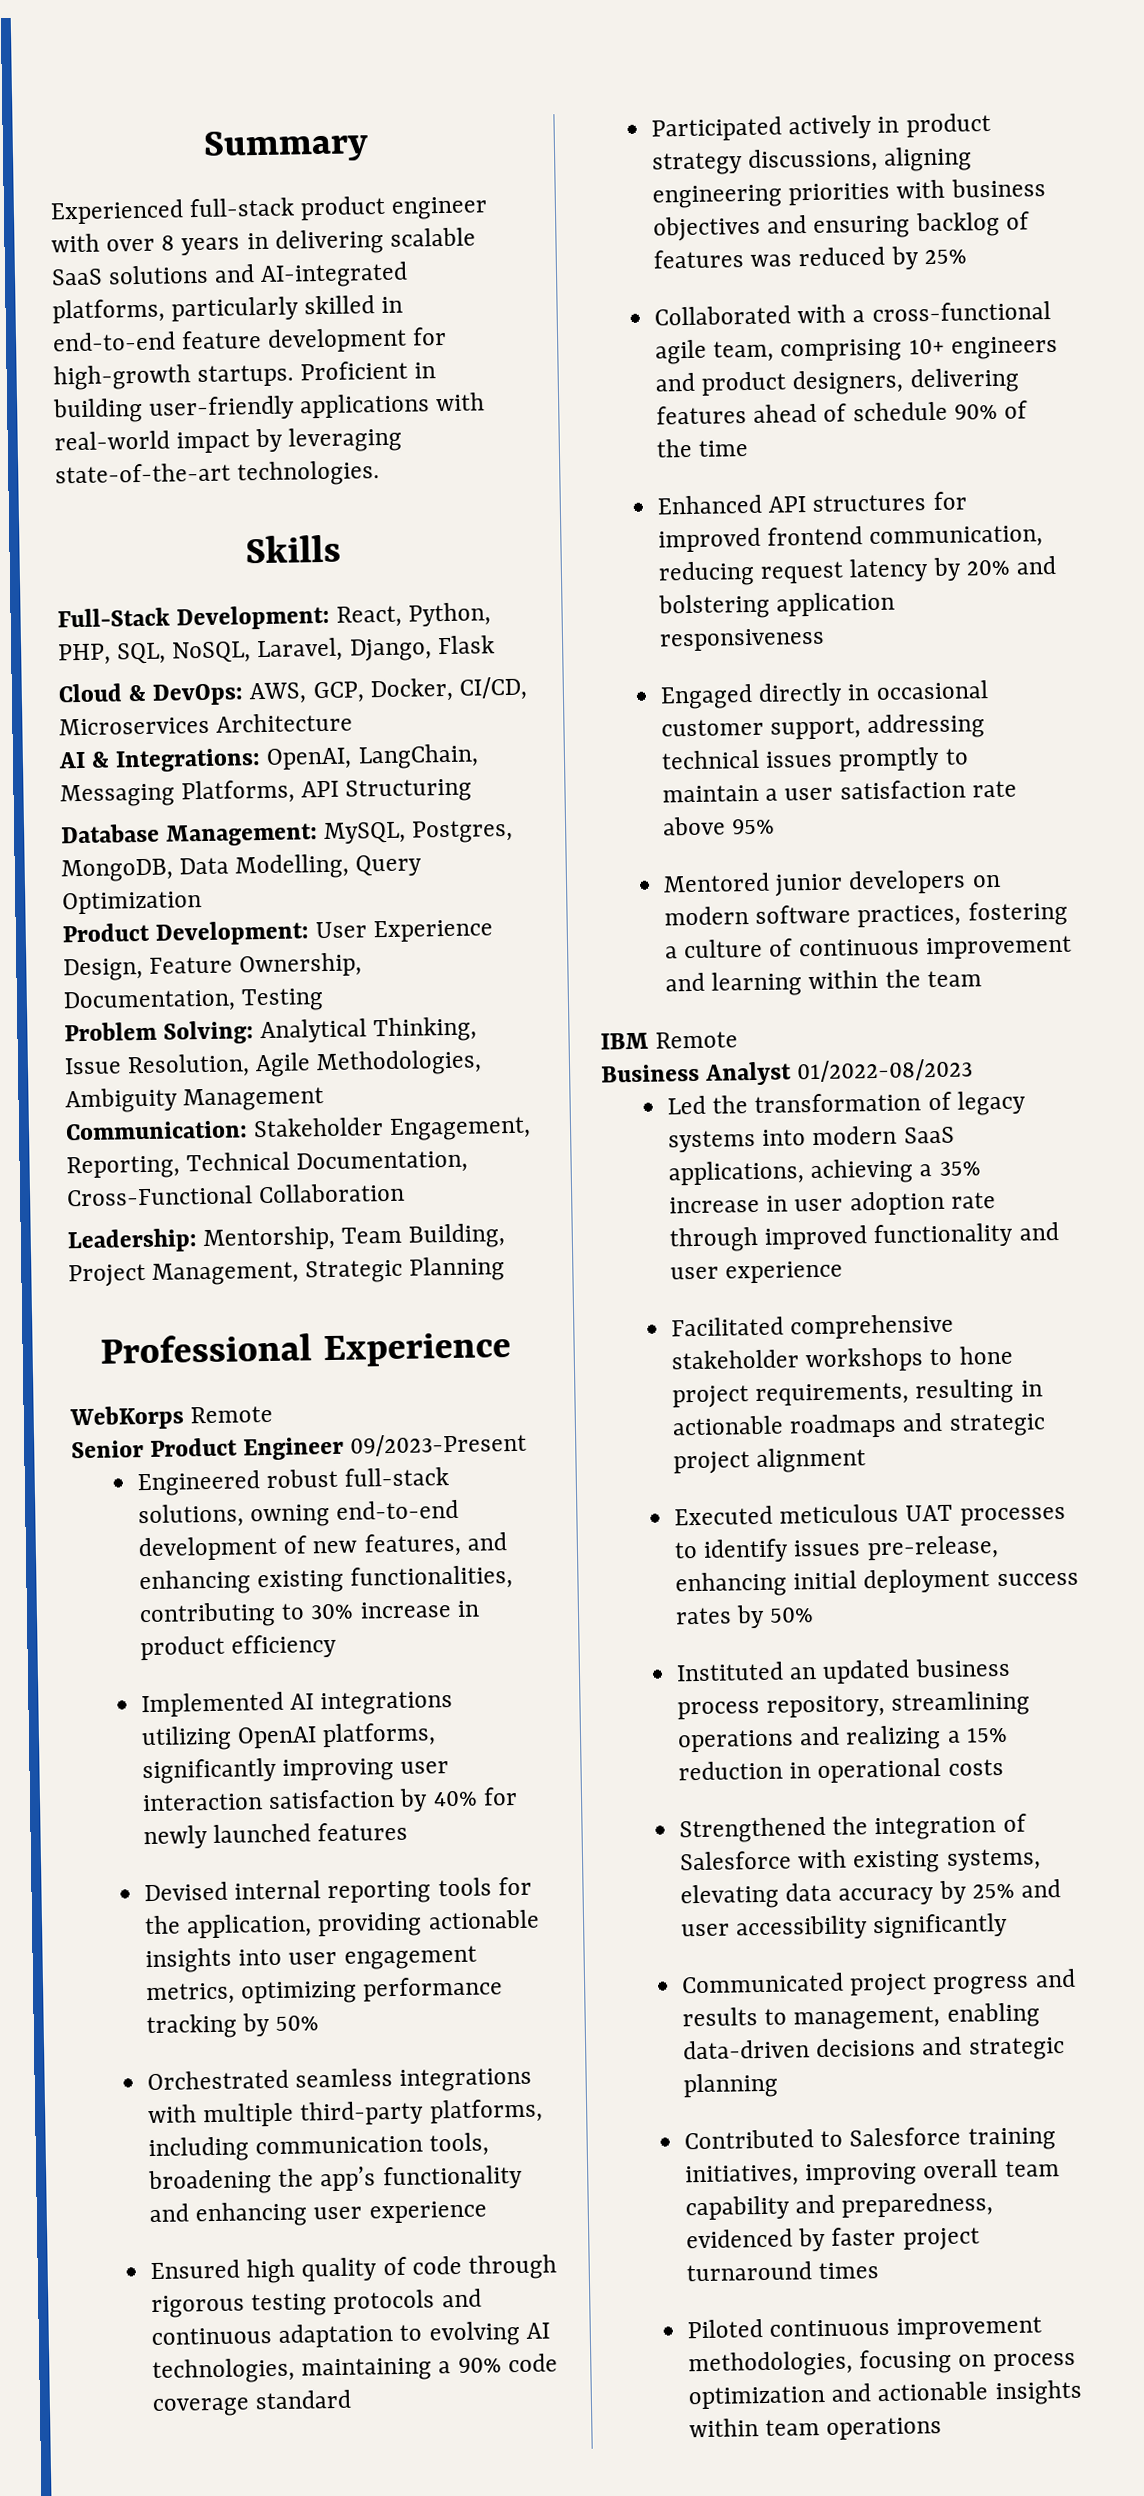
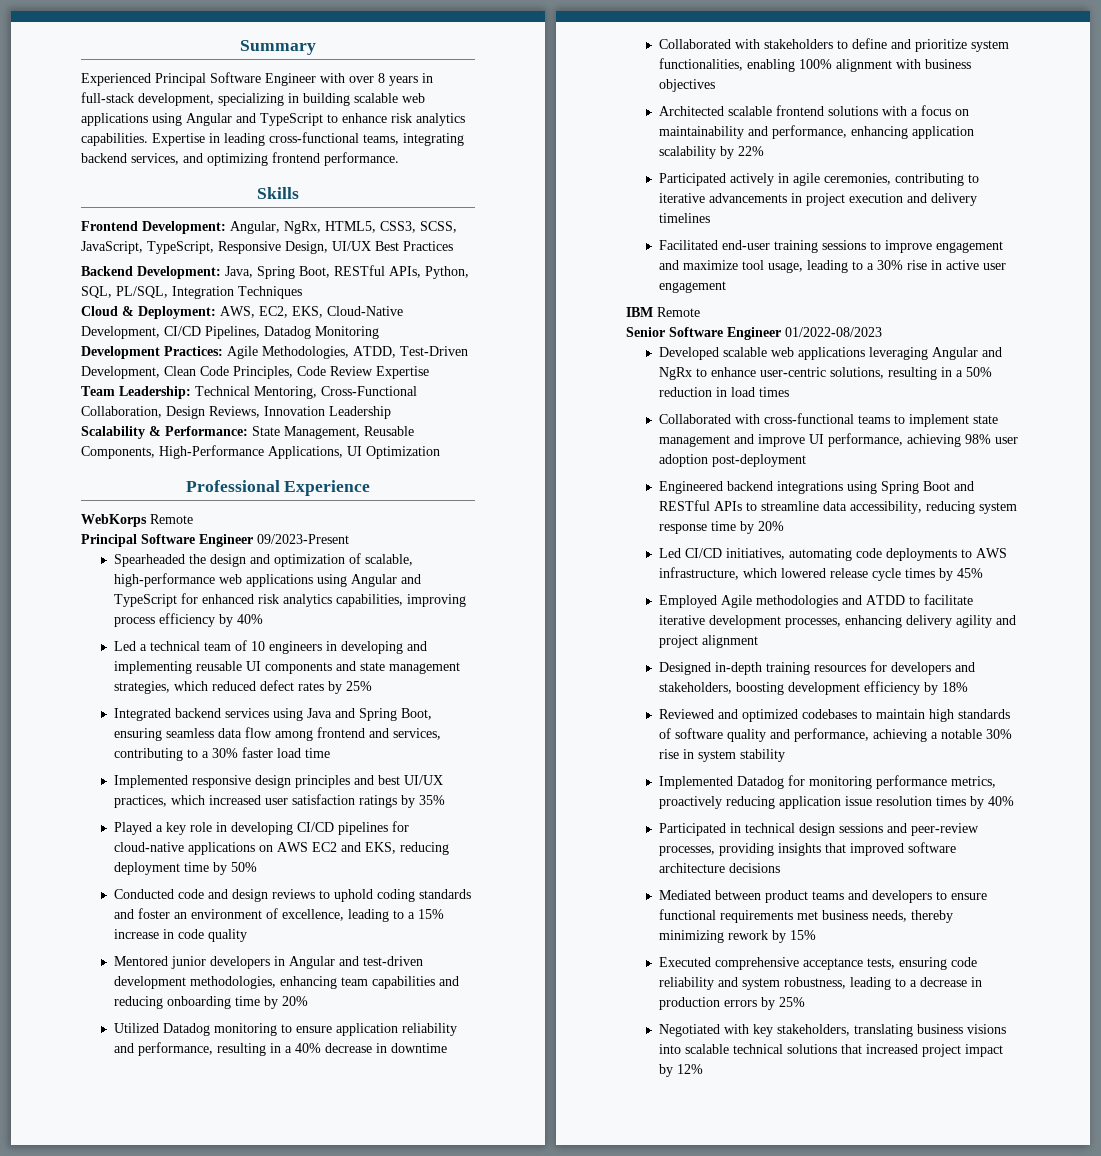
[189,195,489,221] full-stack product engineer -> [155,72,316,86] Principal Software Engineer
[274,227,476,255] [51,261,409,288] [52,295,404,324] [52,326,448,353] [53,360,437,391] [53,392,486,424] [54,426,403,454] [55,460,381,487] [244,534,341,564] [57,602,492,631] [58,635,495,666] [58,676,527,706] [59,712,354,736] [58,743,479,773] [60,778,473,808] [60,819,514,847] [61,853,423,883] [62,891,202,915] [62,919,494,946] [63,952,363,982] [63,988,325,1014] [64,1016,478,1045] [64,1049,483,1079] [65,1087,325,1114] [65,1116,532,1141] [66,1150,469,1180] [66,1182,406,1207] [67,1223,506,1254] [68,1256,506,1288] delivering scalable SaaS solutions and AI-integrated platforms, particularly skilled in end-to-end feature development for high-growth startups. Proficient in building user-friendly applications with real-world impact by leveraging state-of-the-art technologies. // Skills // Full-Stack Development: React, Python, PHP, SQL, NoSQL, Laravel, Django, Flask // Cloud & DevOps: AWS, GCP, Docker, CI/CD, Microservices Architecture // AI & Integrations: OpenAI, LangChain, Messaging Platforms, API Structuring // Database Management: MySQL, Postgres, MongoDB, Data Modelling, Query Optimization // Product Development: User Experience Design, Feature Ownership, Documentation, Testing // Problem Solving: Analytical Thinking, Issue Resolution, Agile Methodologies, Ambiguity Management // Communication: Stakeholder Engagement, Reporting, Technical Documentation, Cross-Functional Collaboration // Leadership: Mentorship, Team Building, Project Management, Strategic Planning -> [81,92,425,106] [81,113,465,126] [81,132,464,146] [81,152,399,166] [257,187,299,199] [81,221,457,234] [81,241,453,254] [81,265,469,279] [81,286,302,299] [81,306,403,319] [81,326,379,339] [81,346,468,359] [81,366,429,379] [81,386,417,399] [81,406,391,419] [81,426,414,439] [81,445,440,459] full-stack development, specializing in building scalable web applications using Angular and TypeScript to enhance risk analytics capabilities. Expertise in leading cross-functional teams, integrating backend services, and optimizing frontend performance. // Skills // Frontend Development: Angular, NgRx, HTML5, CSS3, SCSS, JavaScript, TypeScript, Responsive Design, UI/UX Best Practices // Backend Development: Java, Spring Boot, RESTful APIs, Python, SQL, PL/SQL, Integration Techniques // Cloud & Deployment: AWS, EC2, EKS, Cloud-Native Development, CI/CD Pipelines, Datadog Monitoring // Development Practices: Agile Methodologies, ATDD, Test-Driven Development, Clean Code Principles, Code Review Expertise // Team Leadership: Technical Mentoring, Cross-Functional Collaboration, Design Reviews, Innovation Leadership // Scalability & Performance: State Management, Reusable Components, High-Performance Applications, UI Optimization
[71,1437,239,1459] Senior Product -> [81,534,195,547] Principal Software
[137,1467,450,1497] [138,1499,460,1529] [138,1532,507,1562] [139,1565,514,1596] [139,1600,480,1629] [140,1633,338,1661] [141,1691,454,1718] [141,1722,437,1752] [142,1757,450,1785] [142,1786,518,1812] [143,1821,409,1850] [144,1876,532,1905] [144,1909,540,1939] [145,1945,477,1974] [146,1976,504,2006] [146,2013,320,2040] [147,2067,533,2092] [148,2098,543,2128] [148,2132,490,2163] [148,2164,523,2196] [149,2200,487,2228] [150,2254,557,2284] [151,2288,482,2319] [151,2321,550,2348] [152,2353,558,2385] [152,2389,352,2418] [651,112,991,142] [652,146,973,176] [652,178,1046,209] [653,211,1030,242] [653,246,967,270] [654,301,1051,326] [655,335,1058,365] [655,367,1020,396] [656,400,1028,425] [656,438,750,458] [657,491,967,515] [658,525,1044,553] [658,555,1057,587] [658,591,896,620] [659,627,826,652] [660,680,989,710] [661,713,986,740] [661,746,969,772] [662,779,1017,803] [662,816,776,836] [663,869,1001,897] [664,900,1068,928] [665,935,1072,960] [665,969,982,997] [600,1031,739,1050] [601,1058,974,1086] [667,1090,1026,1116] [668,1125,955,1153] [668,1158,981,1186] [669,1190,996,1216] [669,1222,1059,1253] [670,1260,844,1284] [671,1313,955,1340] [671,1345,1013,1373] [672,1378,1043,1409] [672,1412,1046,1439] [673,1447,867,1475] [674,1503,1066,1526] [674,1535,999,1563] [675,1568,1079,1598] [675,1604,815,1629] [676,1657,1011,1684] [677,1690,1031,1720] [677,1725,1008,1753] [678,1758,1004,1784] [679,1813,1027,1844] [679,1848,1041,1874] [680,1879,1061,1910] [681,1912,1009,1941] [681,1968,1076,1997] [682,2002,1040,2031] [683,2036,1065,2061] [683,2072,779,2099] [684,2126,1056,2151] [685,2159,1060,2188] [685,2192,994,2221] [686,2226,980,2252] [686,2261,880,2282] [687,2316,1043,2340] [688,2348,1076,2378] [688,2379,1083,2410] [689,2417,943,2440] Engineered robust full-stack solutions, owning end-to-end development of new features, and enhancing existing functionalities, contributing to 30% increase in product efficiency // Implemented AI integrations utilizing OpenAI platforms, significantly improving user interaction satisfaction by 40% for newly launched features // Devised internal reporting tools for the application, providing actionable insights into user engagement metrics, optimizing performance tracking by 50% // Orchestrated seamless integrations with multiple third-party platforms, including communication tools, broadening the app’s functionality and enhancing user experience // Ensured high quality of code through rigorous testing protocols and continuous adaptation to evolving AI technologies, maintaining a 90% code coverage standard // Participated actively in product strategy discussions, aligning engineering priorities with business objectives and ensuring backlog of features was reduced by 25% // Collaborated with a cross-functional agile team, comprising 10+ engineers and product designers, delivering features ahead of schedule 90% of the time // Enhanced API structures for improved frontend communication, reducing request latency by 20% and bolstering application responsiveness // Engaged directly in occasional customer support, addressing technical issues promptly to maintain a user satisfaction rate above 95% // Mentored junior developers on modern software practices, fostering a culture of continuous improvement and learning within the team // IBM Remote // Business Analyst 01/2022-08/2023 // Led the transformation of legacy systems into modern SaaS applications, achieving a 35% increase in user adoption rate through improved functionality and user experience // Facilitated comprehensive stakeholder workshops to hone project requirements, resulting in actionable roadmaps and strategic project alignment // Executed meticulous UAT processes to identify issues pre-release, enhancing initial deployment success rates by 50% // Instituted an updated business process repository, streamlining operations and realizing a 15% reduction in operational costs // Strengthened the integration of Salesforce with existing systems, elevating data accuracy by 25% and user accessibility significantly // Communicated project progress and results to management, enabling data-driven decisions and strategic planning // Contributed to Salesforce training initiatives, improving overall team capability and preparedness, evidenced by faster project turnaround times // Piloted continuous improvement methodologies, focusing on process optimization and actionable insights within team operations -> [113,553,413,567] [113,573,421,587] [113,593,466,607] [113,613,263,627] [113,640,427,654] [113,661,460,674] [113,680,372,694] [113,708,432,721] [113,727,441,741] [113,747,330,761] [113,775,443,788] [113,794,445,808] [113,821,409,835] [113,842,449,855] [113,862,257,875] [113,889,471,902] [113,908,444,922] [113,929,247,942] [113,956,423,969] [113,976,459,989] [113,996,308,1009] [113,1023,457,1036] [113,1042,447,1056] [658,38,1009,52] [658,58,971,72] [658,79,715,92] [658,105,969,116] [658,125,974,139] [658,146,764,159] [658,173,979,186] [658,193,977,206] [658,213,710,223] [658,240,1003,253] [658,260,1006,273] [658,281,726,293] [626,307,700,317] [626,327,882,340] [658,347,1002,360] [658,367,992,380] [658,387,789,397] [658,413,998,427] [658,433,1018,447] [658,454,806,467] [658,481,974,494] [658,500,1017,514] [658,521,784,534] [658,548,1007,561] [658,567,983,581] [658,594,973,608] [658,615,1016,628] [658,635,758,648] [658,661,975,675] [658,681,968,695] [658,709,1010,722] [658,728,1012,742] [658,749,785,762] [658,775,996,789] [658,796,1014,809] [658,823,979,836] [658,842,956,856] [658,863,780,873] [658,890,987,903] [658,909,953,923] [658,930,816,943] [658,957,977,970] [658,977,982,990] [658,997,805,1010] [658,1024,1006,1037] [658,1044,1003,1057] [658,1064,703,1077] Spearheaded the design and optimization of scalable, high-performance web applications using Angular and TypeScript for enhanced risk analytics capabilities, improving process efficiency by 40% // Led a technical team of 10 engineers in developing and implementing reusable UI components and state management strategies, which reduced defect rates by 25% // Integrated backend services using Java and Spring Boot, ensuring seamless data flow among frontend and services, contributing to a 30% faster load time // Implemented responsive design principles and best UI/UX practices, which increased user satisfaction ratings by 35% // Played a key role in developing CI/CD pipelines for cloud-native applications on AWS EC2 and EKS, reducing deployment time by 50% // Conducted code and design reviews to uphold coding standards and foster an environment of excellence, leading to a 15% increase in code quality // Mentored junior developers in Angular and test-driven development methodologies, enhancing team capabilities and reducing onboarding time by 20% // Utilized Datadog monitoring to ensure application reliability and performance, resulting in a 40% decrease in downtime // Collaborated with stakeholders to define and prioritize system functionalities, enabling 100% alignment with business objectives // Architected scalable frontend solutions with a focus on maintainability and performance, enhancing application scalability by 22% // Participated actively in agile ceremonies, contributing to iterative advancements in project execution and delivery timelines // Facilitated end-user training sessions to improve engagement and maximize tool usage, leading to a 30% rise in active user engagement // IBM Remote // Senior Software Engineer 01/2022-08/2023 // Developed scalable web applications leveraging Angular and NgRx to enhance user-centric solutions, resulting in a 50% reduction in load times // Collaborated with cross-functional teams to implement state management and improve UI performance, achieving 98% user adoption post-deployment // Engineered backend integrations using Spring Boot and RESTful APIs to streamline data accessibility, reducing system response time by 20% // Led CI/CD initiatives, automating code deployments to AWS infrastructure, which lowered release cycle times by 45% // Employed Agile methodologies and ATDD to facilitate iterative development processes, enhancing delivery agility and project alignment // Designed in-depth training resources for developers and stakeholders, boosting development efficiency by 18% // Reviewed and optimized codebases to maintain high standards of software quality and performance, achieving a notable 30% rise in system stability // Implemented Datadog for monitoring performance metrics, proactively reducing application issue resolution times by 40% // Participated in technical design sessions and peer-review processes, providing insights that improved software architecture decisions // Mediated between product teams and developers to ensure functional requirements met business needs, thereby minimizing rework by 15% // Executed comprehensive acceptance tests, ensuring code reliability and system robustness, leading to a decrease in production errors by 25% // Negotiated with key stakeholders, translating business visions into scalable technical solutions that increased project impact by 12%

